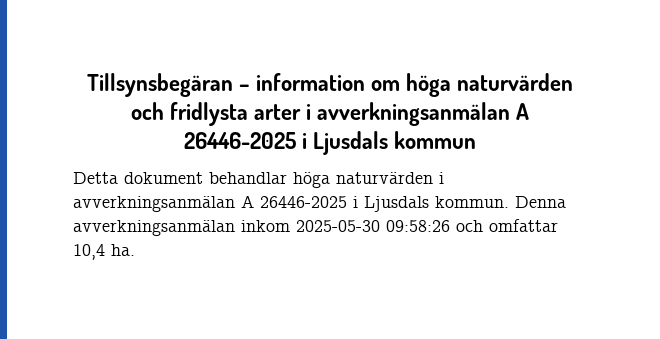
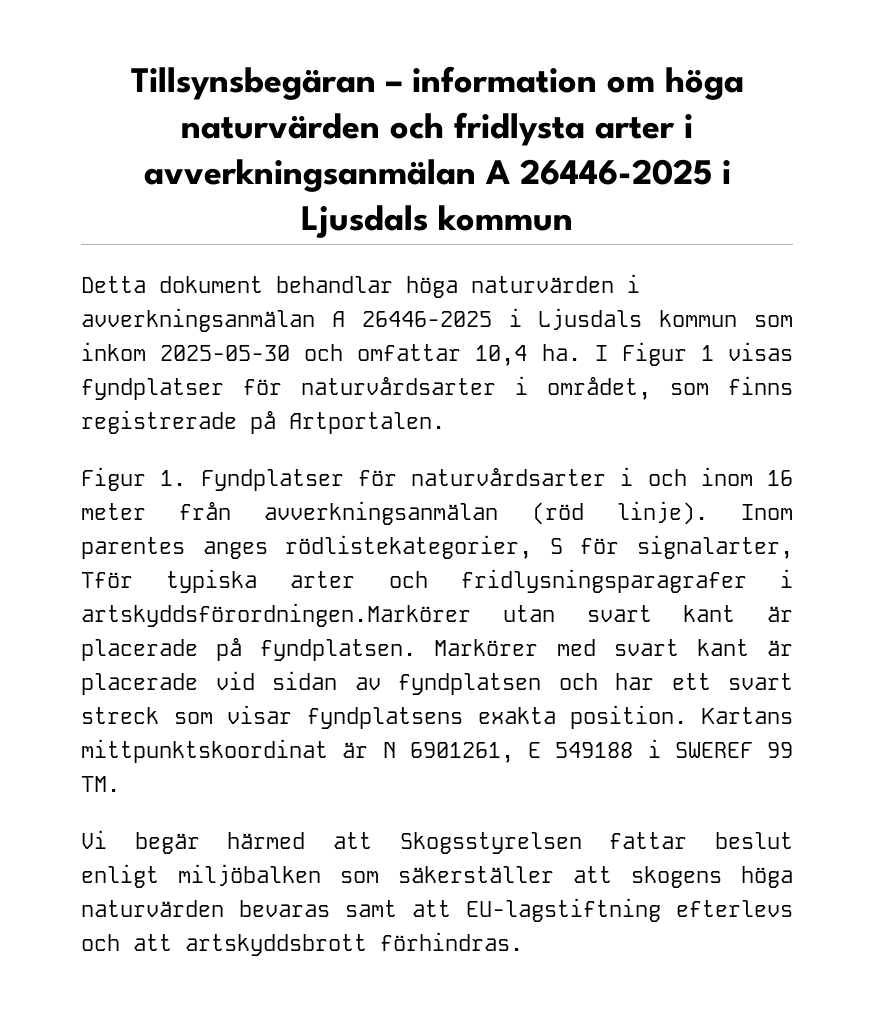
[435,196,566,208] [73,220,235,236] kommun. Denna avverkningsanmälan -> [659,310,793,327] kommun som
[386,220,450,232] 09:58:26 -> (291, 353) none
(135, 250) none -> [594,342,793,366] [81,376,793,400] [81,410,445,434] [81,467,793,491] [81,501,793,525] [81,535,794,559] [81,569,793,593] [81,603,793,627] [81,638,793,661] [81,671,793,695] [81,705,793,729] [81,739,793,763] [81,776,120,792] [81,830,793,854] [81,864,793,888] [81,898,793,922] [81,932,523,956] I Figur 1 visas fyndplatser för naturvårdsarter i området, som finns registrerade på Artportalen. // Figur 1. Fyndplatser för naturvårdsarter i och inom 16 meter från avverkningsanmälan (röd linje). Inom parentes anges rödlistekategorier, S för signalarter, Tför typiska arter och fridlysningsparagrafer i artskyddsförordningen.Markörer utan svart kant är placerade på fyndplatsen. Markörer med svart kant är placerade vid sidan av fyndplatsen och har ett svart streck som visar fyndplatsens exakta position. Kartans mittpunktskoordinat är N 6901261, E 549188 i SWEREF 99 TM. // Vi begär härmed att Skogsstyrelsen fattar beslut enligt miljöbalken som säkerställer att skogens höga naturvärden bevaras samt att EU-lagstiftning efterlevs och att artskyddsbrott förhindras.

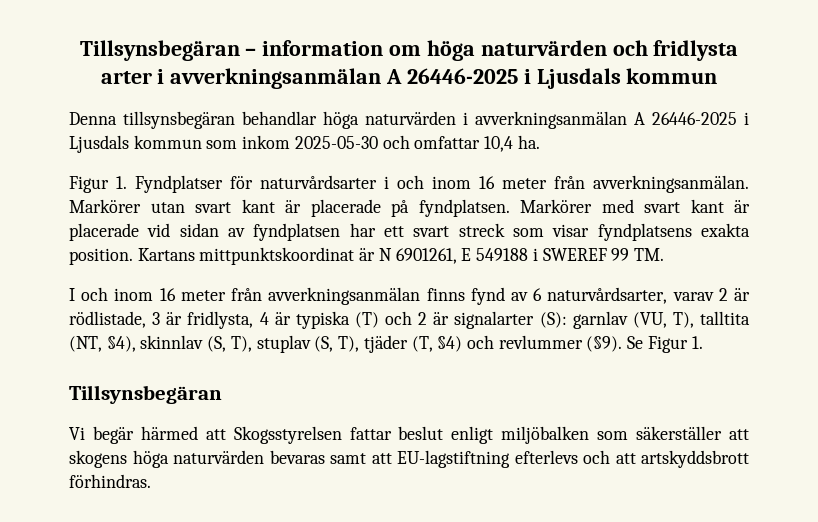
[81,276,263,293] Detta dokument -> [69,111,235,129] Denna tillsynsbegäran
[594,342,793,366] [81,376,793,400] [81,410,445,434] I Figur 1 visas fyndplatser för naturvårdsarter i området, som finns registrerade på Artportalen. -> (540, 142) none
[264,501,793,525] [81,535,794,559] [81,569,793,593] [81,603,471,627] avverkningsanmälan (röd linje). Inom parentes anges rödlistekategorier, S för signalarter, Tför typiska arter och fridlysningsparagrafer i artskyddsförordningen.Markörer -> [593,175,749,193] [69,199,141,213] avverkningsanmälan. Markörer
[558,673,598,690] och -> (341, 232) none
(120, 784) none -> [69,287,750,305] [69,311,750,329] [69,335,703,353] [69,385,222,404] // I och inom 16 meter från avverkningsanmälan finns fynd av 6 naturvårdsarter, varav 2 är rödlistade, 3 är fridlysta, 4 är typiska (T) och 2 är signalarter (S): garnlav (VU, T), talltita (NT, §4), skinnlav (S, T), stuplav (S, T), tjäder (T, §4) och revlummer (§9). Se Figur 1. // Tillsynsbegäran

